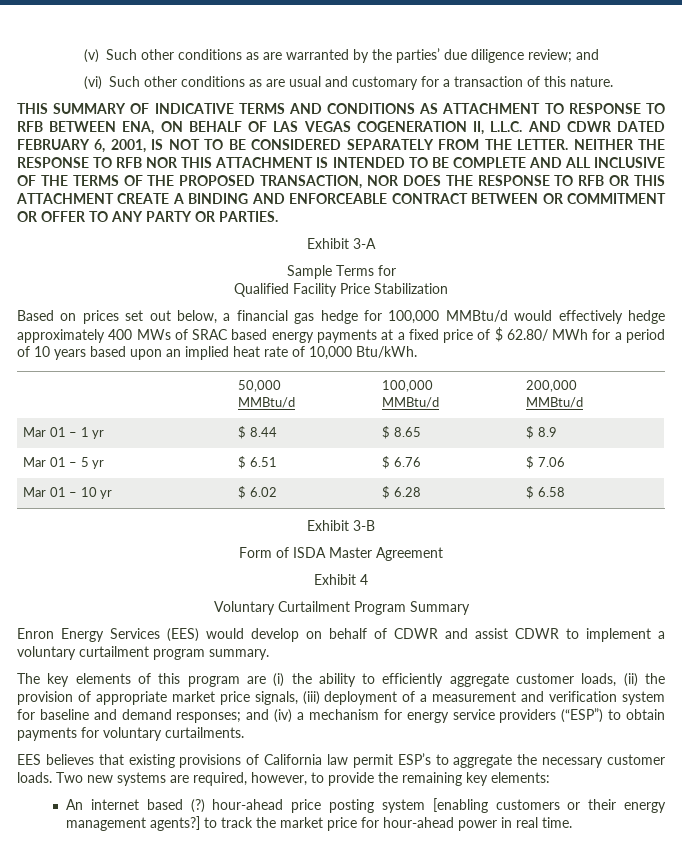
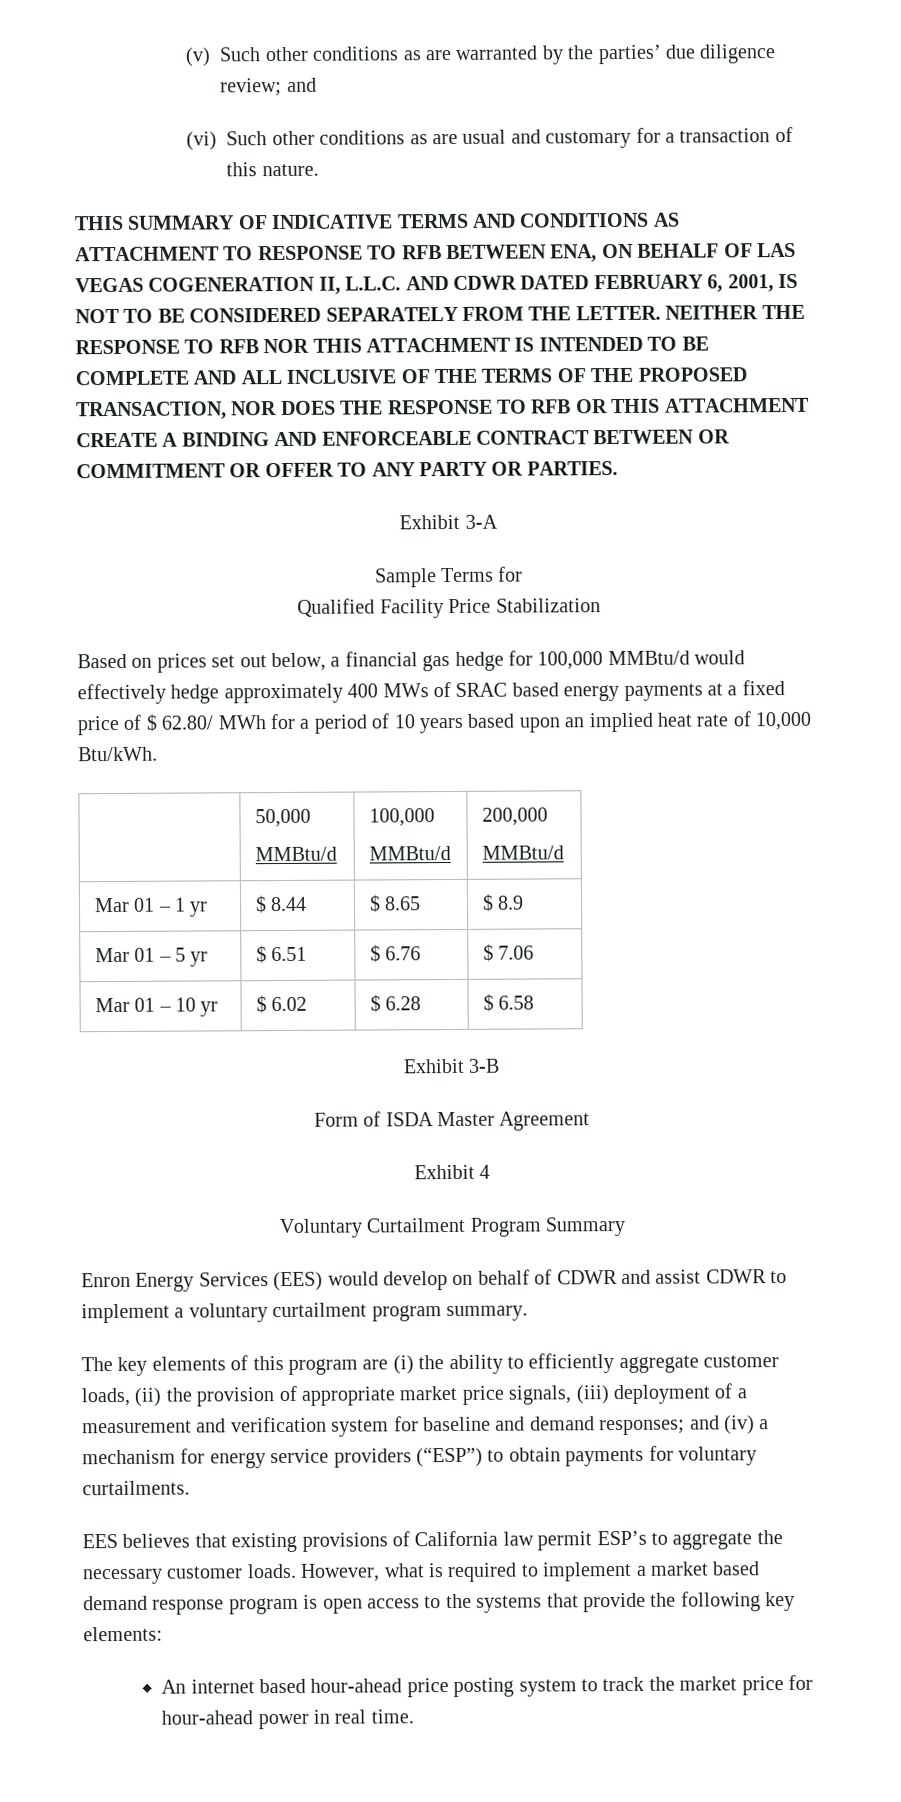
[56,772,324,786] Two new systems are required, however, to -> [300,1561,761,1583] [83,1593,579,1615] However, what is required to implement a market based demand response program is open access to the systems that
[402,772,462,786] remaining -> [680,1591,761,1612] following
[190,799,205,813] (?) -> (307, 1686) none
[432,798,666,813] [66,816,201,831] [enabling customers or their energy management agents?] -> (577, 1688) none

